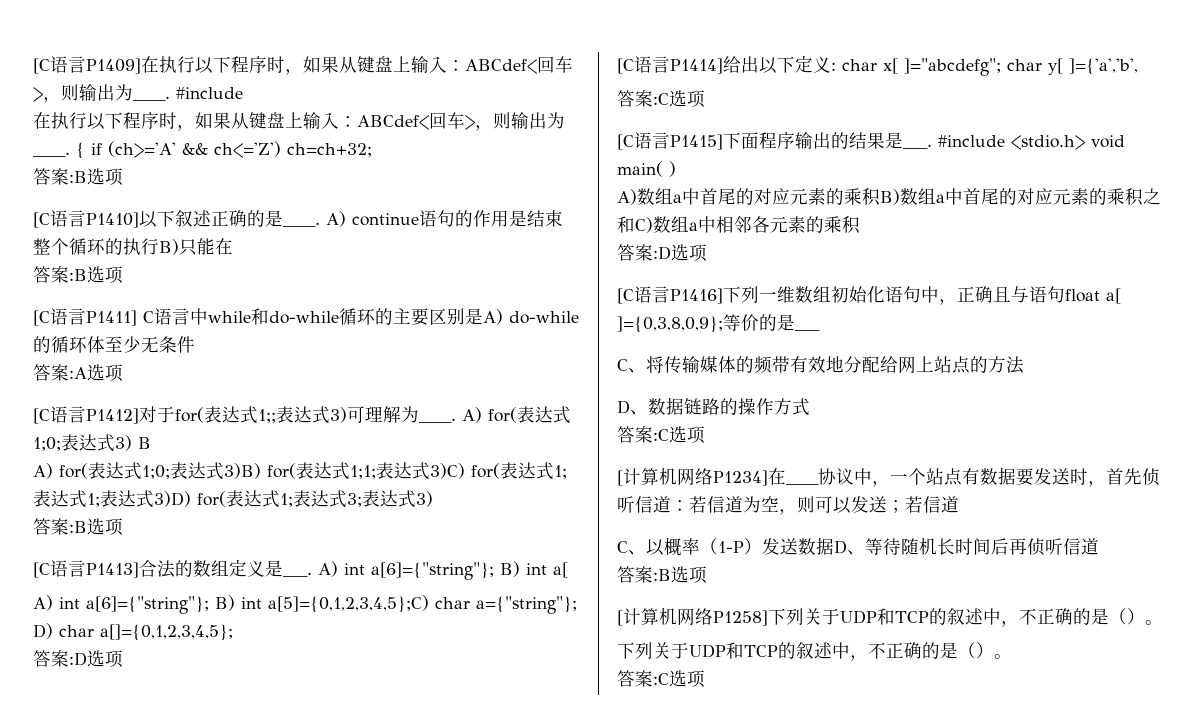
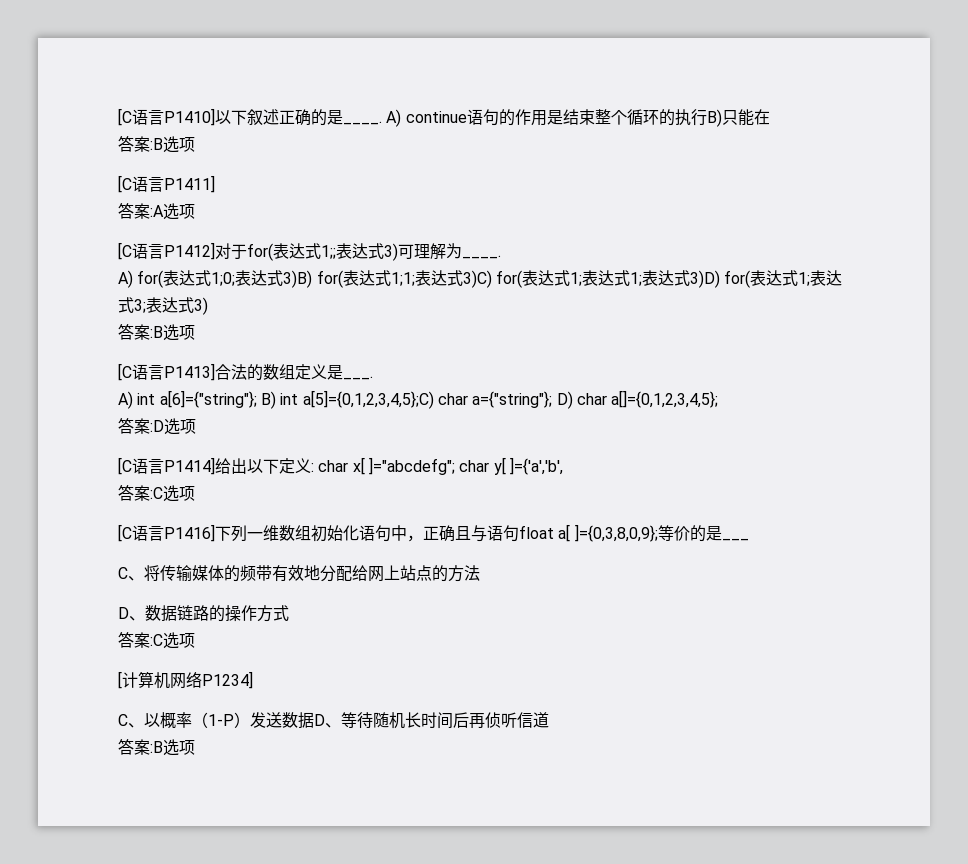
[33,56,573,75] [33,84,243,103] [33,112,565,131] [33,141,372,159] [33,168,123,186] [33,210,86,228] [C语言P1409]在执行以下程序时，如果从键盘上输入：ABCdef<回车>，则输出为____. #include // 在执行以下程序时，如果从键盘上输入：ABCdef<回车>，则输出为____. { if (ch>='A' && ch<='Z') ch=ch+32; // 答案:B选项 // [C语言 -> [118,108,164,126] [C语言
[143,308,579,326] [33,336,195,353] C语言中while和do-while循环的主要区别是A) do-while的循环体至少无条件 -> (215, 184) none
[462,406,571,424] [33,434,151,452] A) for(表达式1;0;表达式3) B -> (501, 257) none
[318,561,568,580] A) int a[6]={"string"}; B) int a[ -> (373, 378) none
[617,132,1125,150] [617,161,676,177] [617,188,1161,206] [617,216,860,234] [617,244,707,262] // [C语言P1415]下面程序输出的结果是___. #include <stdio.h> void main( ) // A)数组a中首尾的对应元素的乘积B)数组a中首尾的对应元素的乘积之和C)数组a中相邻各元素的乘积 // 答案:D选项 -> (195, 493) none
[768,467,1160,487] [617,496,959,515] 在____协议中，一个站点有数据要发送时，首先侦听信道：若信道为空，则可以发送；若信道 -> (253, 680) none
[617,607,1163,627] [617,642,1012,661] [617,670,705,688] // [计算机网络P1258]下列关于UDP和TCP的叙述中，不正确的是（）。 // 下列关于UDP和TCP的叙述中，不正确的是（）。 // 答案:C选项 -> (195, 747) none

